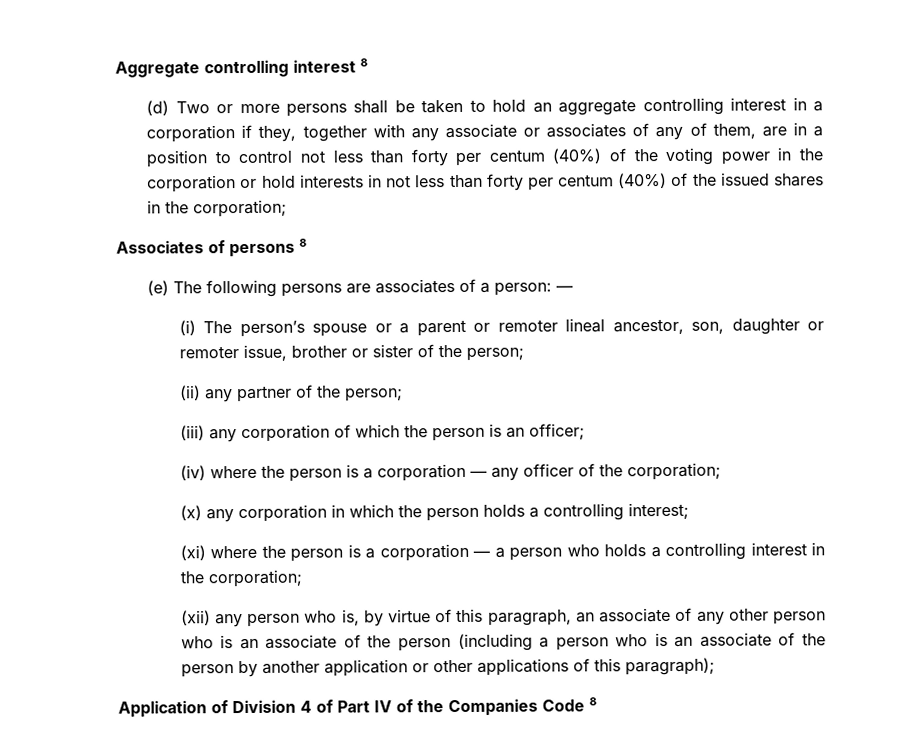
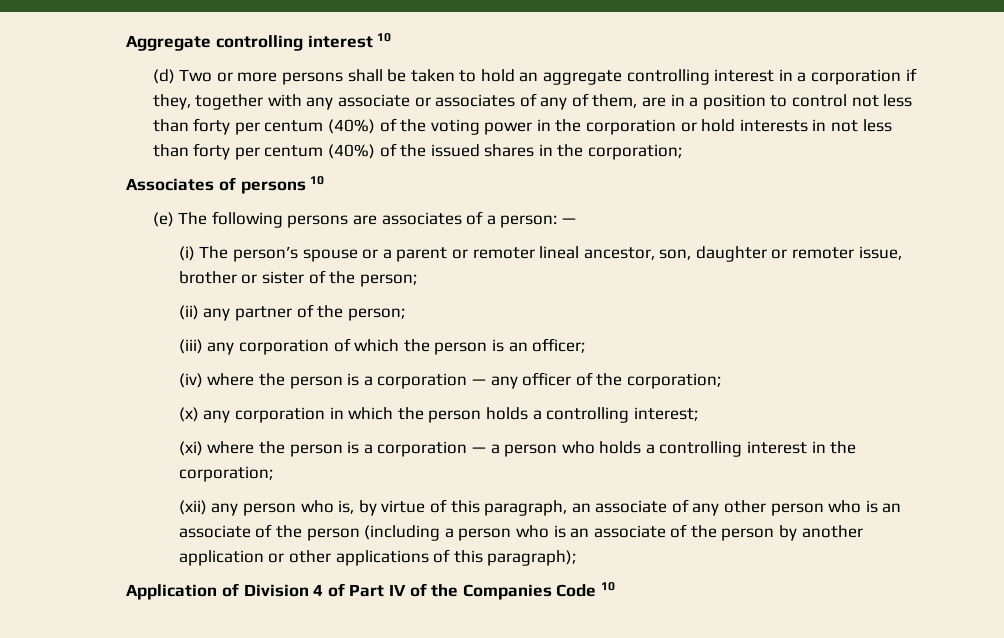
[359,58,368,67] 8 -> [377,33,392,42] 10
[298,238,307,247] 8 -> [310,176,325,185] 10
[588,697,597,706] 8 -> [600,582,615,591] 10

